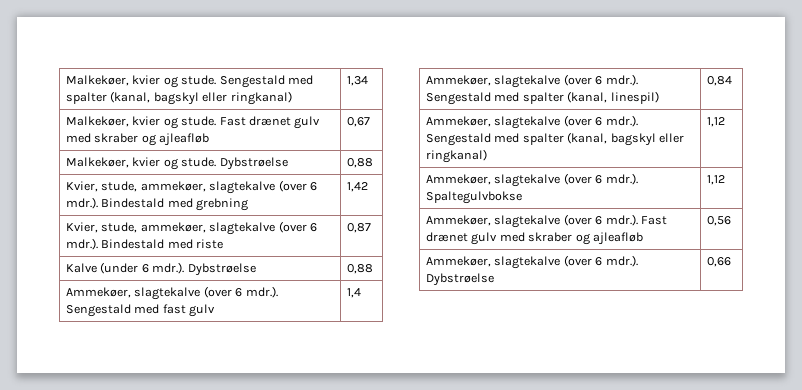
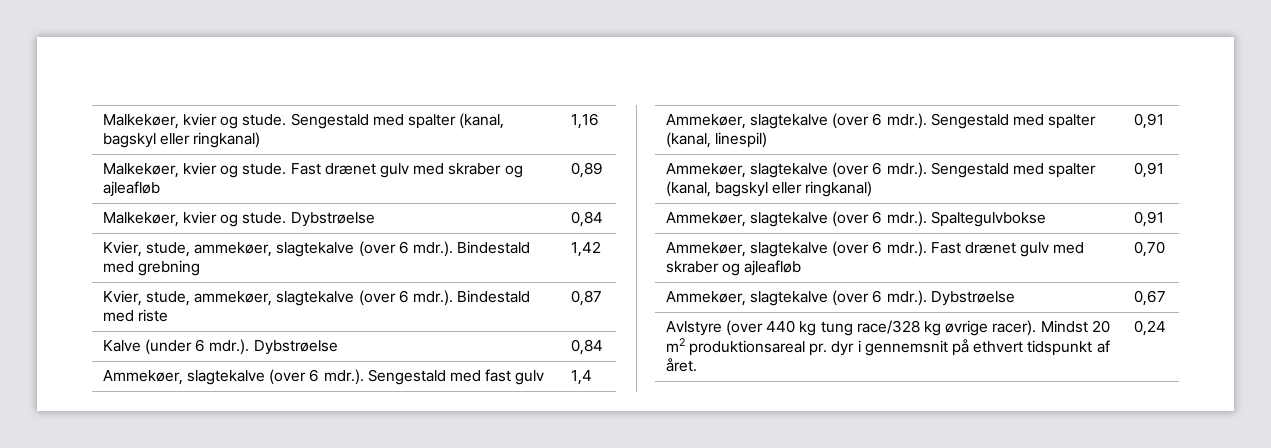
[347,76,369,86] 1,34 -> [570,113,599,129] 1,16
[347,117,371,127] 0,67 -> [570,162,603,178] 0,89
[347,158,374,168] 0,88 -> [570,211,603,227] 0,84
[347,264,374,274] 0,88 -> [570,339,603,355] 0,84
[707,76,733,86] 0,84 -> [1133,113,1164,129] 0,91
[707,117,726,127] 1,12 -> [1133,162,1164,178] 0,91
[707,175,726,185] 1,12 -> [1133,211,1164,227] 0,91
[707,216,732,226] 0,56 -> [1133,241,1165,257] 0,70
[707,257,732,267] 0,66 -> [1133,290,1166,306] [665,320,1110,336] [665,338,1110,356] [665,358,697,372] [1133,320,1166,336] 0,67 // Avlstyre (over 440 kg tung race/328 kg øvrige racer). Mindst 20 m2 produktionsareal pr. dyr i gennemsnit på ethvert tidspunkt af året. | 0,24

